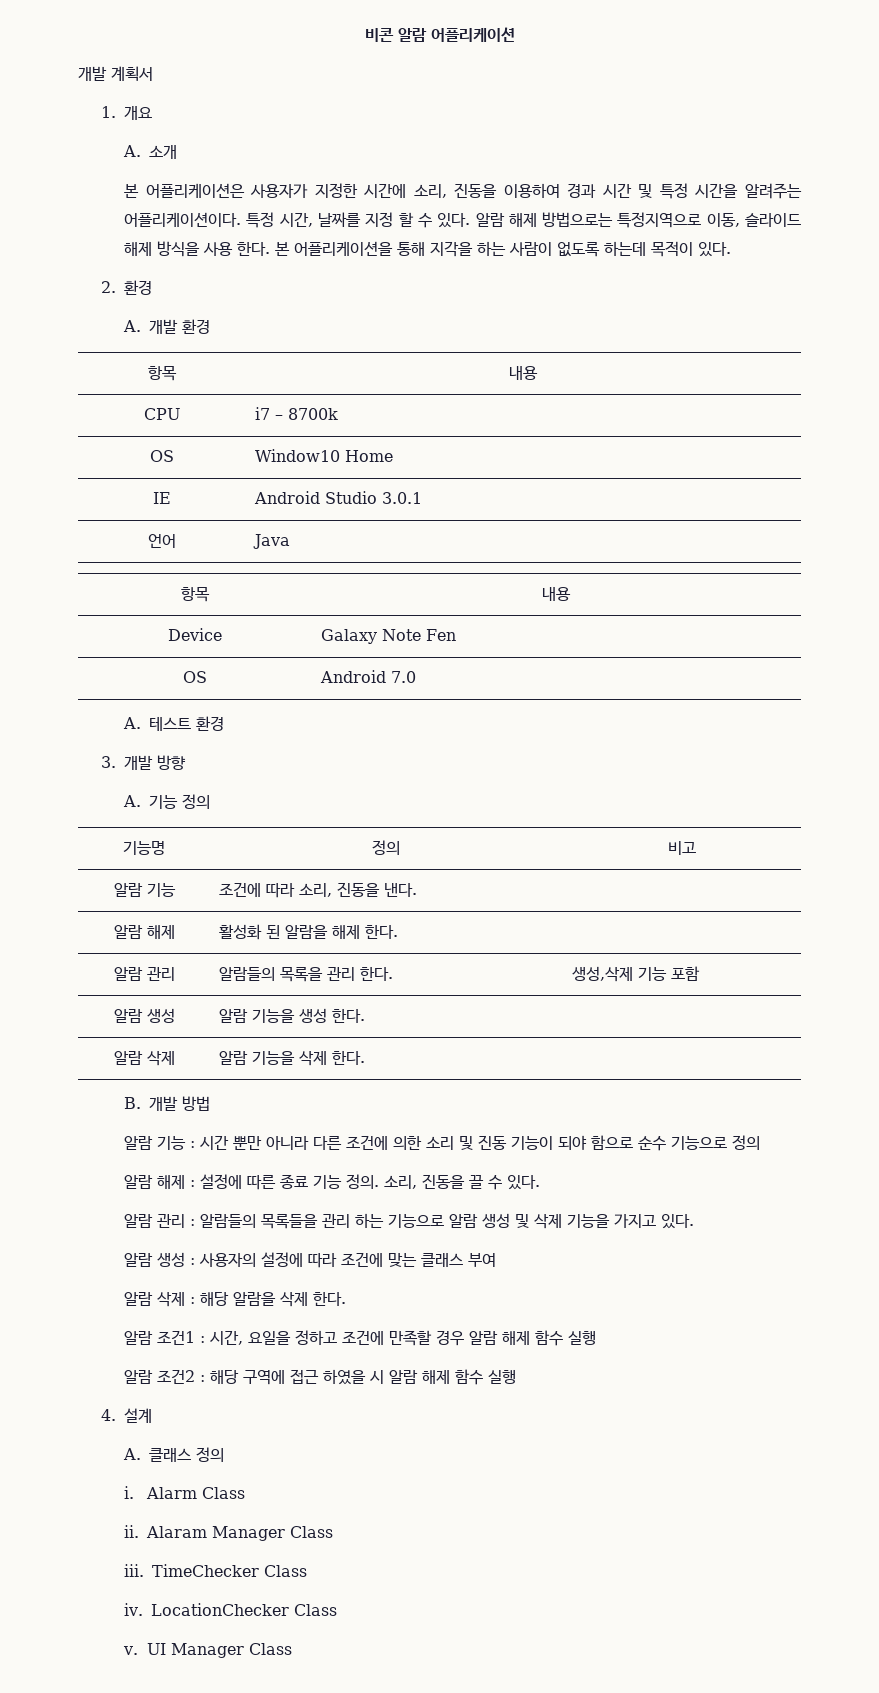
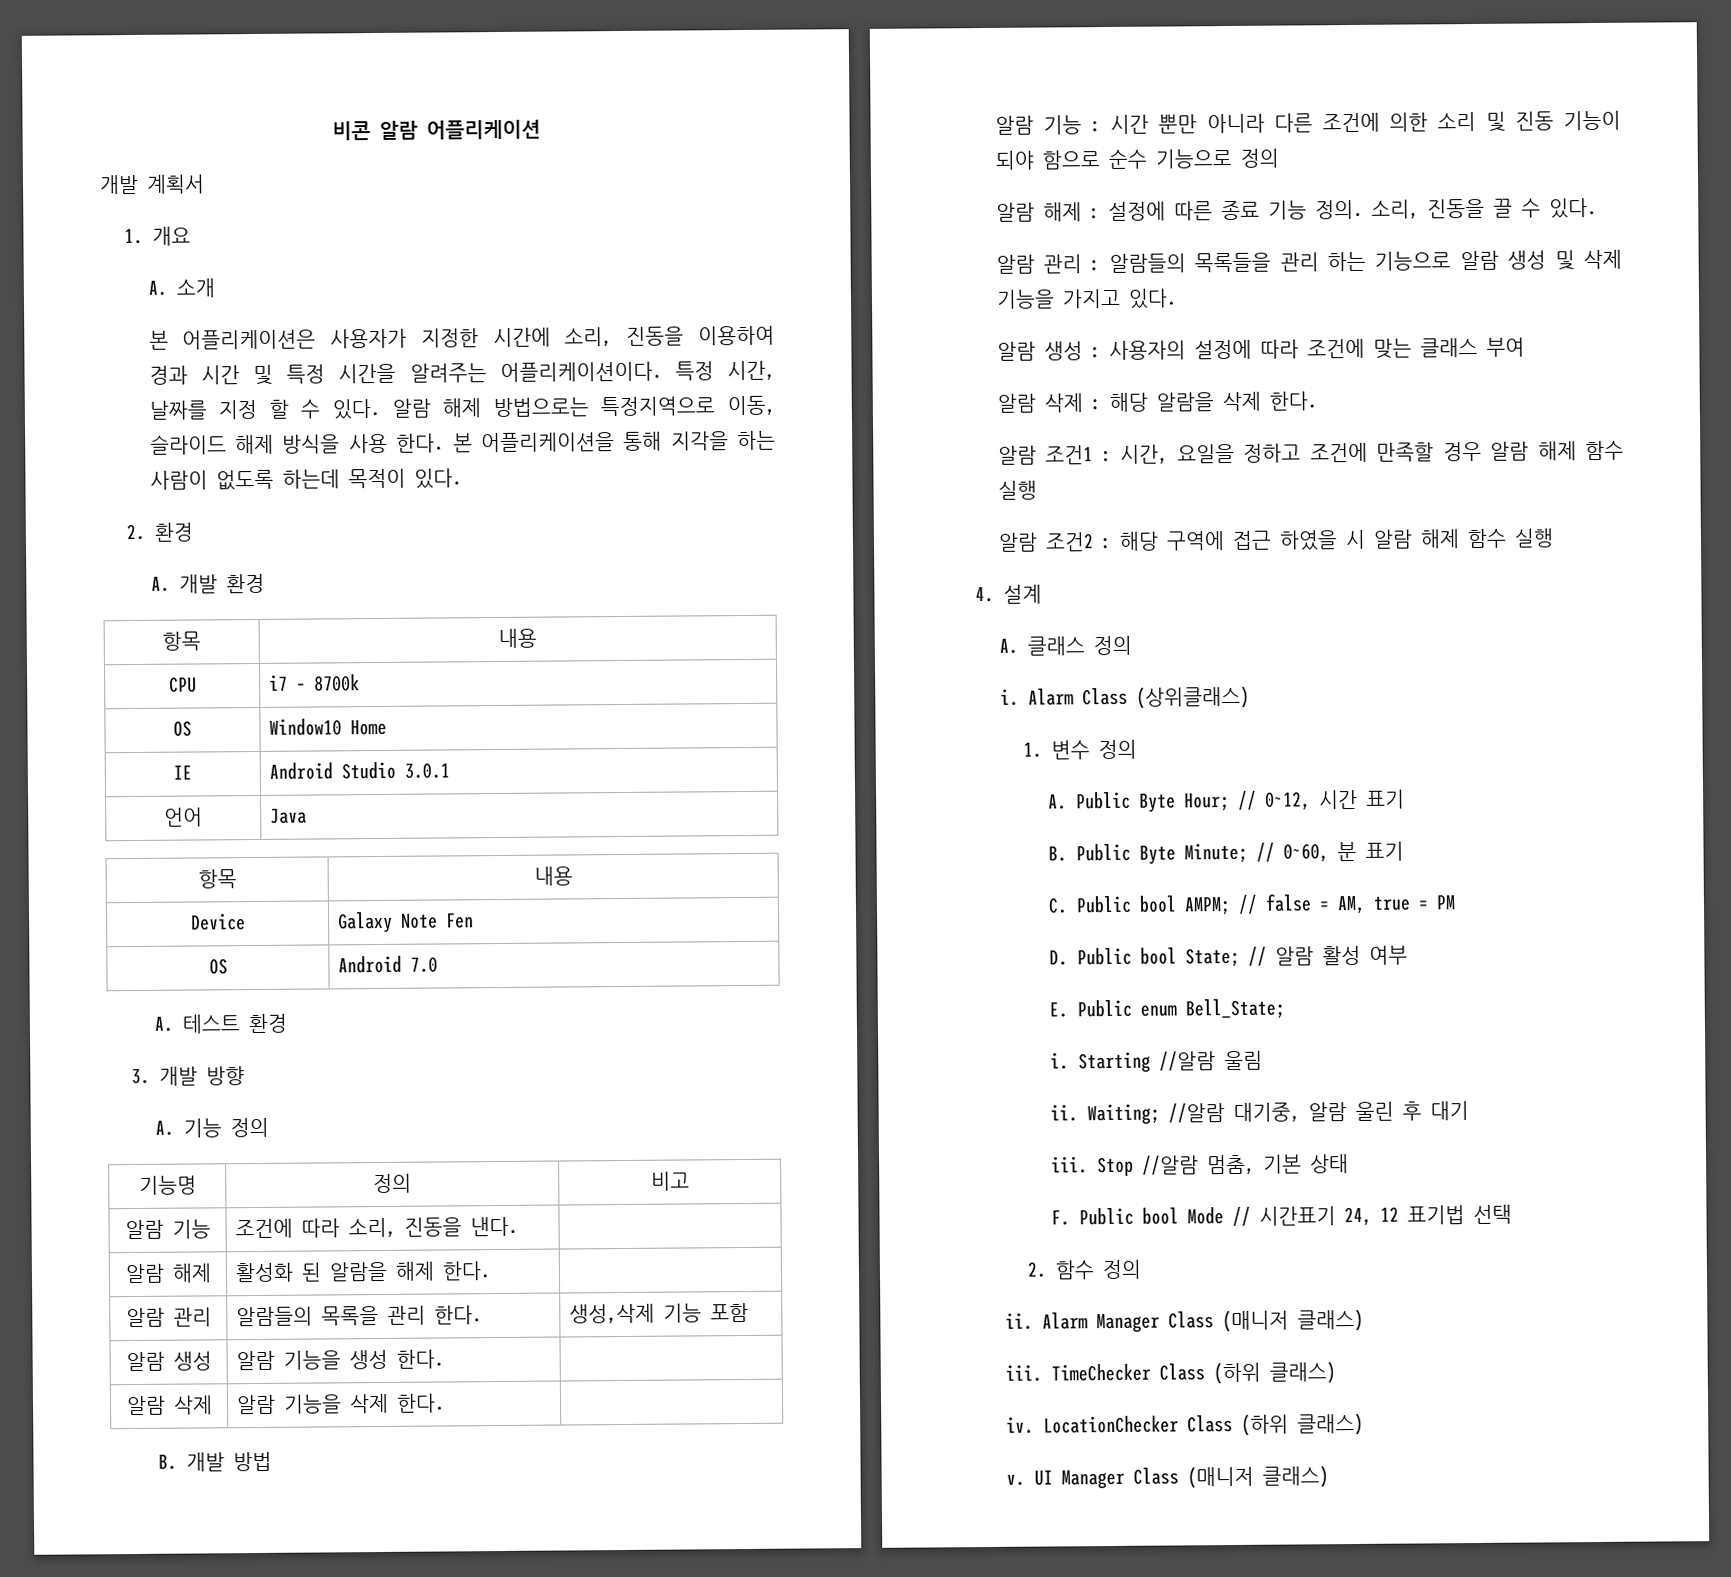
[124,1525,334,1541] // ii. Alaram Manager Class -> [1135,685,1250,709] [1023,739,1138,760] [1048,789,1406,813] [1048,841,1405,865] [1048,893,1457,916] [1049,945,1409,968] [1049,998,1286,1020] [1050,1050,1264,1074] [1050,1101,1470,1126] [1051,1154,1350,1177] [1051,1204,1513,1227] [1027,1259,1143,1280] [1004,1308,1364,1334] (상위클래스) // 1. 변수 정의 // A. Public Byte Hour; // 0~12, 시간 표기 // B. Public Byte Minute; // 0~60, 분 표기 // C. Public bool AMPM; // false = AM, true = PM // D. Public bool State; // 알람 활성 여부 // E. Public enum Bell_State; // i. Starting //알람 울림 // ii. Waiting; //알람 대기중, 알람 울린 후 대기 // iii. Stop //알람 멈춤, 기본 상태 // F. Public bool Mode // 시간표기 24, 12 표기법 선택 // 2. 함수 정의 // ii. Alarm Manager Class (매니저 클래스)
(308, 1571) none -> [1212,1361,1336,1385] (하위 클래스)
(338, 1610) none -> [1240,1412,1364,1436] (하위 클래스)
(293, 1649) none -> [1186,1465,1329,1489] (매니저 클래스)

